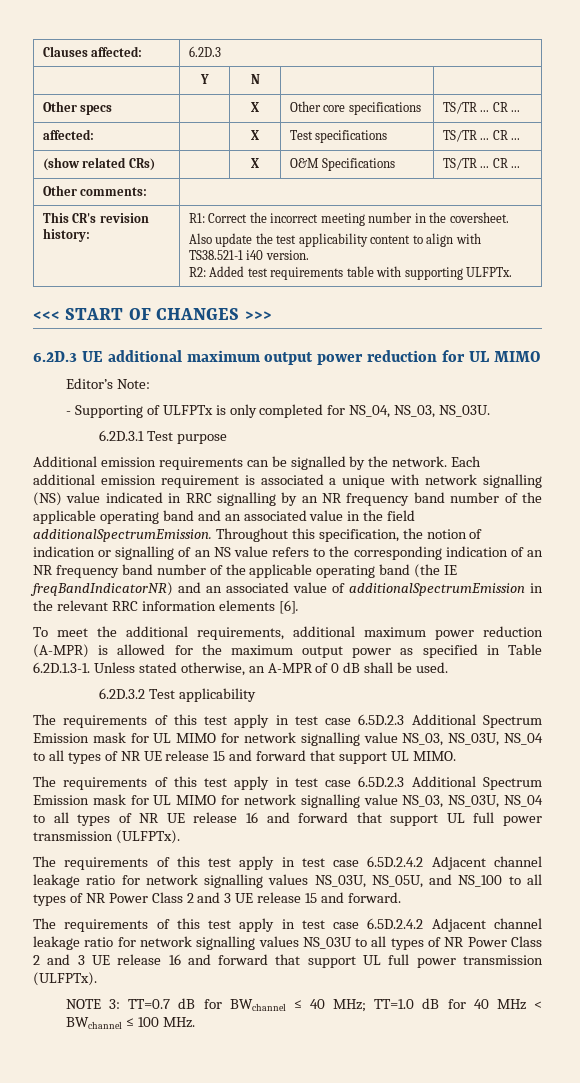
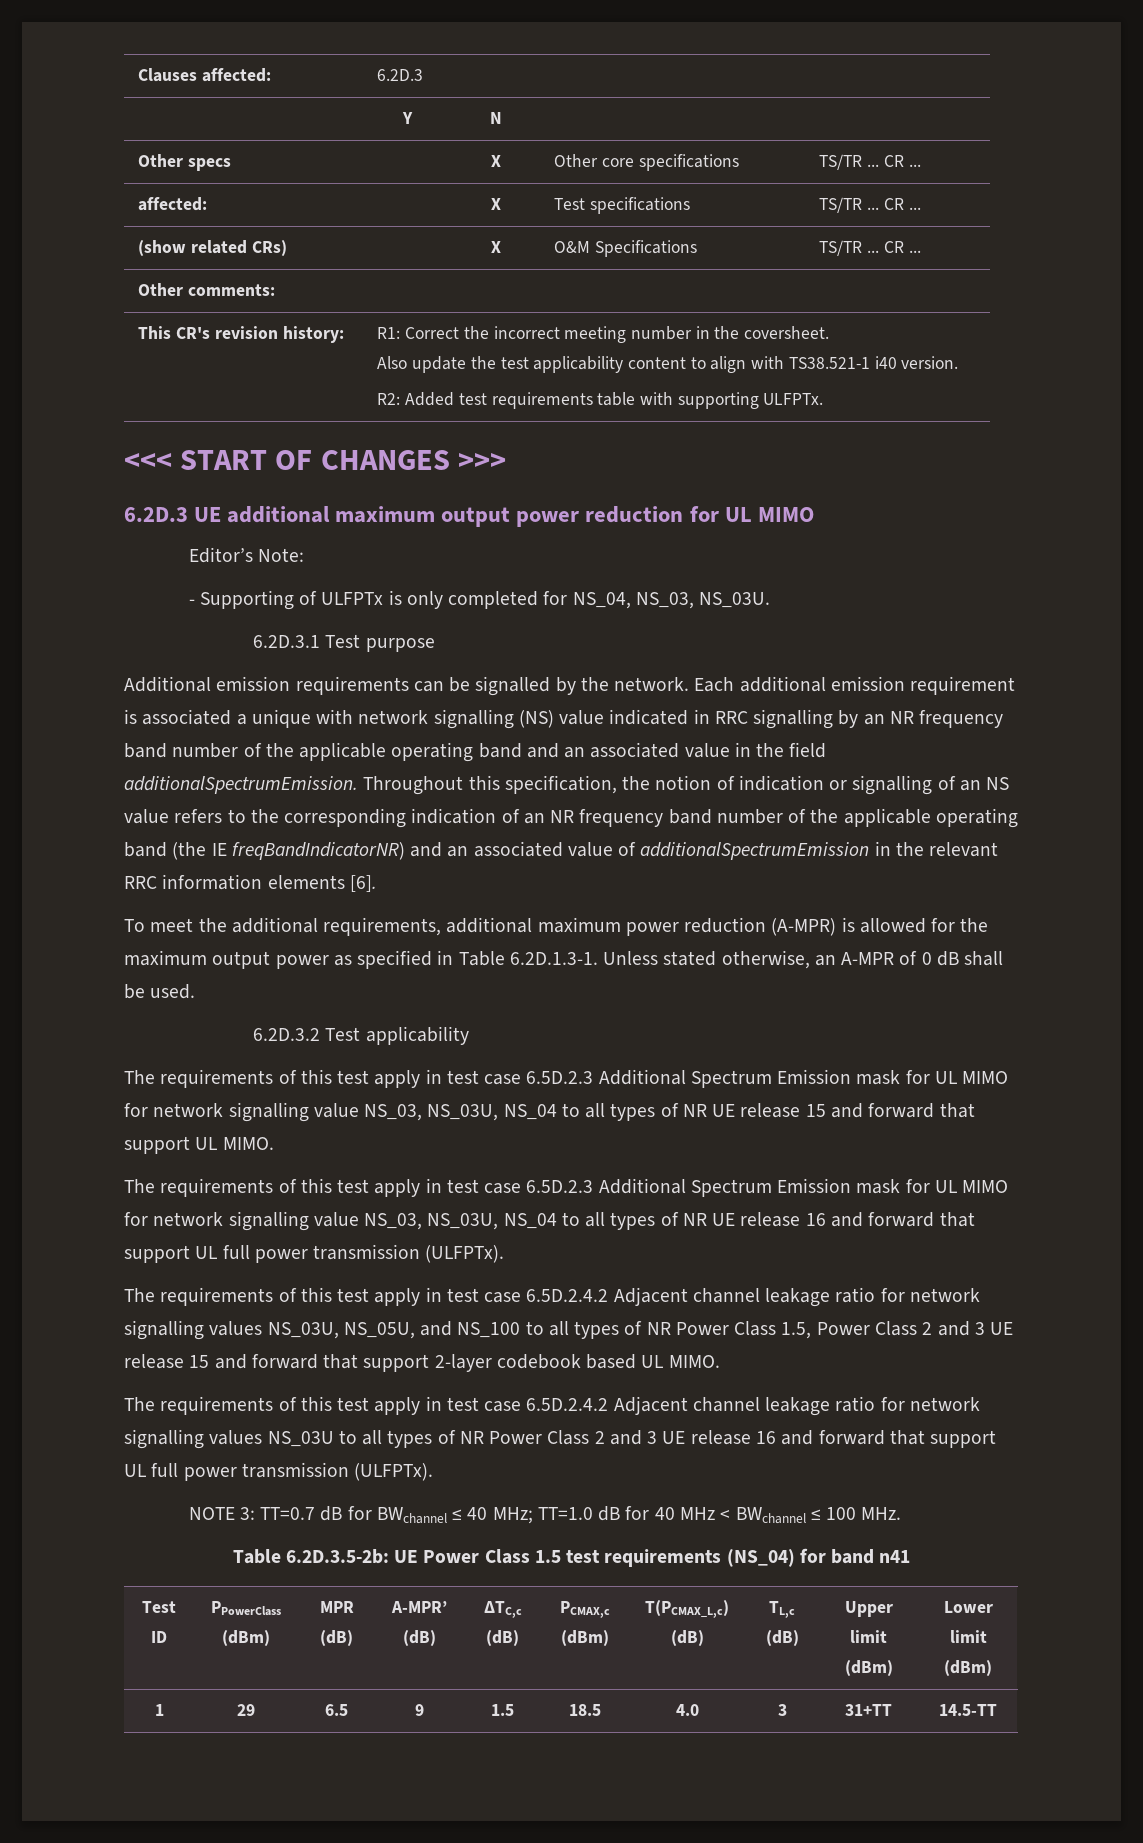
(183, 897) none -> [781,1321,917,1339] 1.5, Power Class
[347,892,401,903] forward. -> [251,1354,720,1372] forward that support 2-layer codebook based UL MIMO.
(195, 1022) none -> [232,1548,911,1567] [142,1601,176,1613] [151,1631,167,1643] [211,1601,281,1616] [222,1630,270,1646] [319,1601,354,1613] [320,1630,353,1646] [390,1601,447,1613] [402,1630,436,1646] [483,1601,522,1618] [486,1630,519,1646] [560,1601,610,1618] [561,1630,609,1646] [645,1600,729,1618] [670,1630,704,1646] [769,1601,795,1618] [765,1630,799,1646] [844,1601,893,1617] [850,1630,887,1643] [844,1660,893,1676] [943,1601,993,1613] [949,1630,987,1643] [944,1660,992,1676] [154,1704,164,1716] [237,1704,255,1716] [325,1704,348,1716] [414,1704,424,1716] [491,1704,514,1716] [569,1704,601,1716] [675,1704,699,1716] [777,1704,787,1716] [845,1704,892,1716] [939,1704,997,1716] // Table 6.2D.3.5-2b: UE Power Class 1.5 test requirements (NS_04) for band n41 // Test ID | PPowerClass (dBm) | MPR (dB) | A-MPR’ (dB) | ΔTC,c (dB) | PCMAX,c (dBm) | T(PCMAX_L,c) (dB) | TL,c (dB) | Upper limit (dBm) | Lower limit (dBm) // 1 | 29 | 6.5 | 9 | 1.5 | 18.5 | 4.0 | 3 | 31+TT | 14.5-TT

